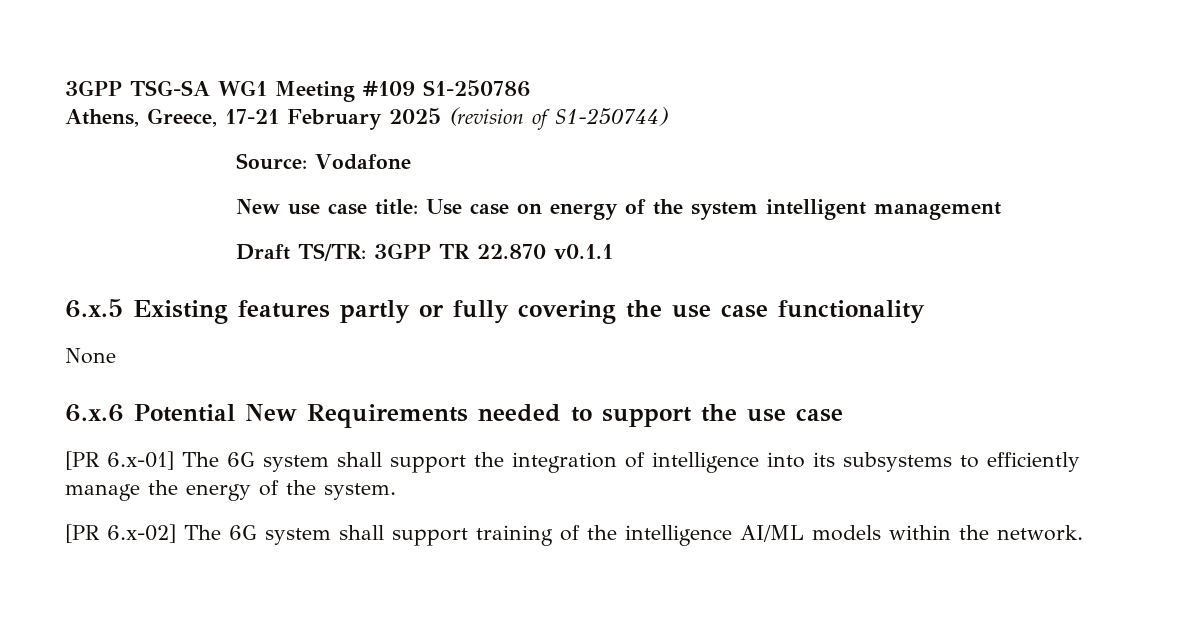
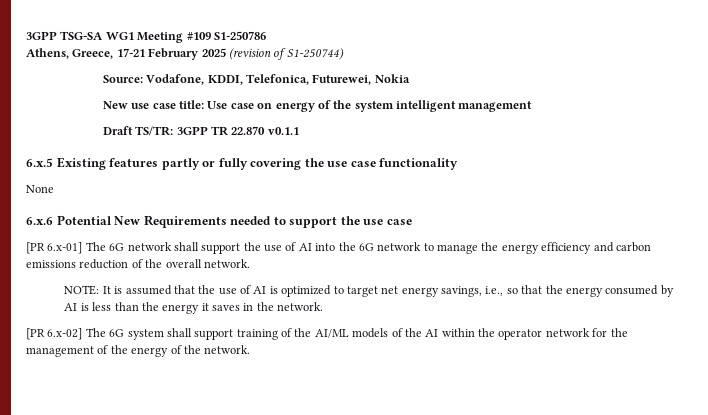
[315,154,412,170] Vodafone -> [146,74,410,85] Vodafone, KDDI, Telefonica, Futurewei, Nokia
[263,455,329,472] system -> [127,242,172,251] network
[512,452,1080,473] [65,480,396,501] integration of intelligence into its subsystems to efficiently manage the energy of the system. -> [264,242,651,254] [26,259,250,269] [64,285,674,297] [64,302,324,314] use of AI into the 6G network to manage the energy efficiency and carbon emissions reduction of the overall network. // NOTE: It is assumed that the use of AI is optimized to target net energy savings, i.e., so that the energy consumed by AI is less than the energy it saves in the network.
[625,525,732,546] intelligence -> (312, 332) none
[889,525,951,540] within -> [391,328,628,340] [26,345,182,357] of the AI within the operator network for the management of the energy of

